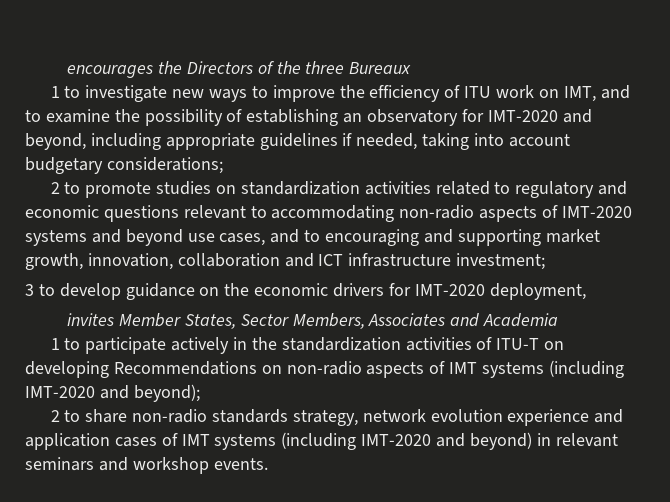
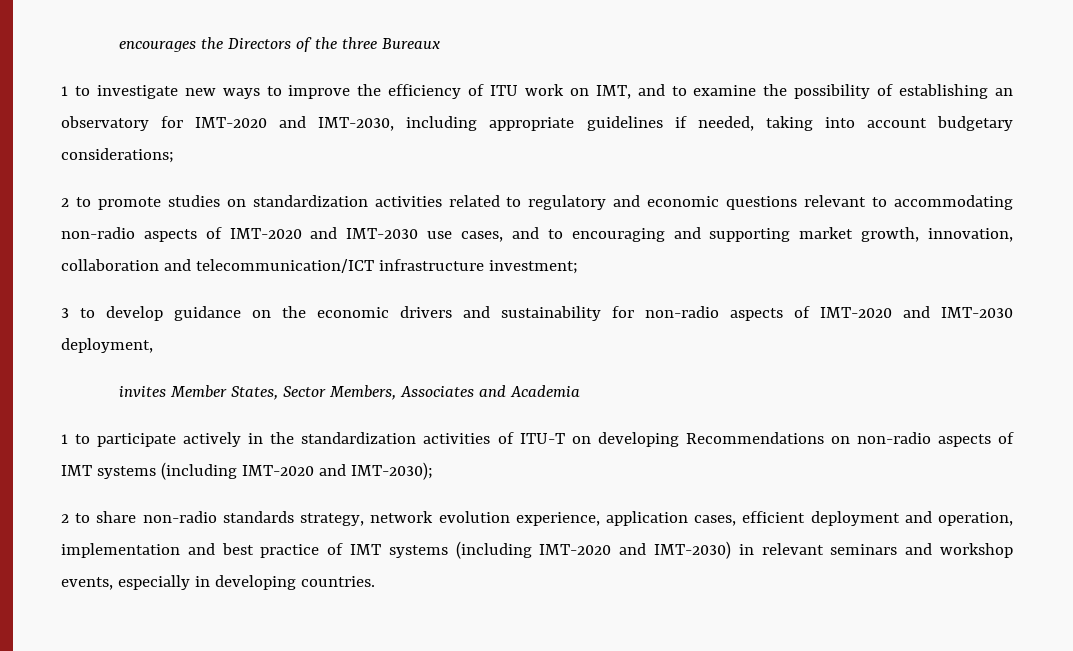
[25,133,86,150] beyond, -> [318,117,395,131] IMT-2030,
[25,229,183,246] systems and beyond -> [310,227,419,239] and IMT-2030
[318,254,344,266] ICT -> [195,259,374,273] telecommunication/ICT
[388,283,485,296] for IMT-2020 -> [463,306,1013,321] and sustainability for non-radio aspects of IMT-2020 and IMT-2030
[133,384,200,402] beyond); -> [350,462,433,480] IMT-2030);
[507,409,624,426] [25,432,532,450] experience and application cases of IMT systems (including IMT-2020 and beyond) -> [515,511,1013,526] [61,541,731,559] experience, application cases, efficient deployment and operation, implementation and best practice of IMT systems (including IMT-2020 and IMT-2030)
[213,458,268,470] events. -> [61,575,375,590] events, especially in developing countries.

